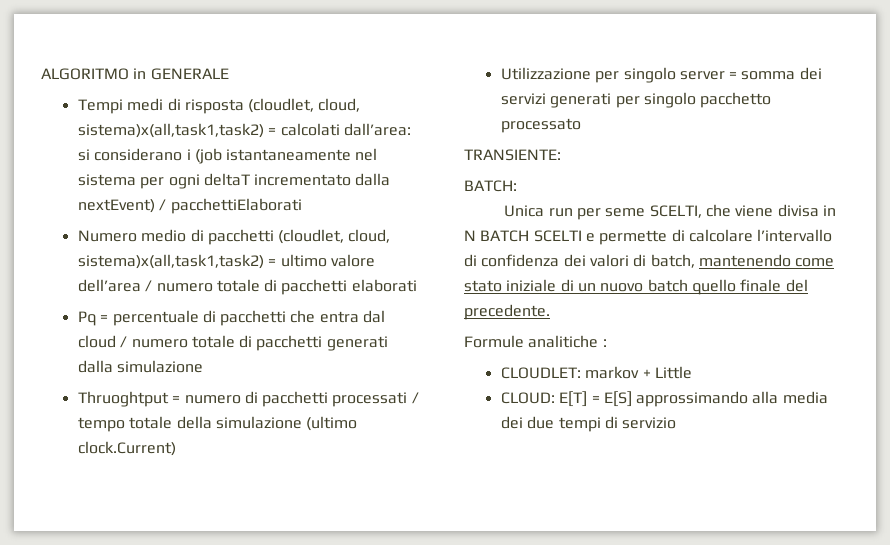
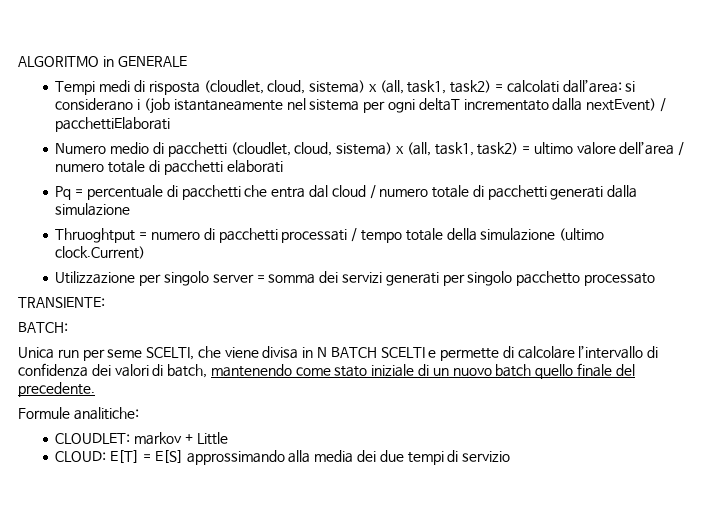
[77,123,264,138] sistema)x(all,task1,task2) -> [309,80,492,94] sistema) x (all, task1, task2)
[77,254,264,269] sistema)x(all,task1,task2) -> [336,142,519,156] sistema) x (all, task1, task2)
[528,335,607,348] analitiche : -> [73,407,139,420] analitiche:

